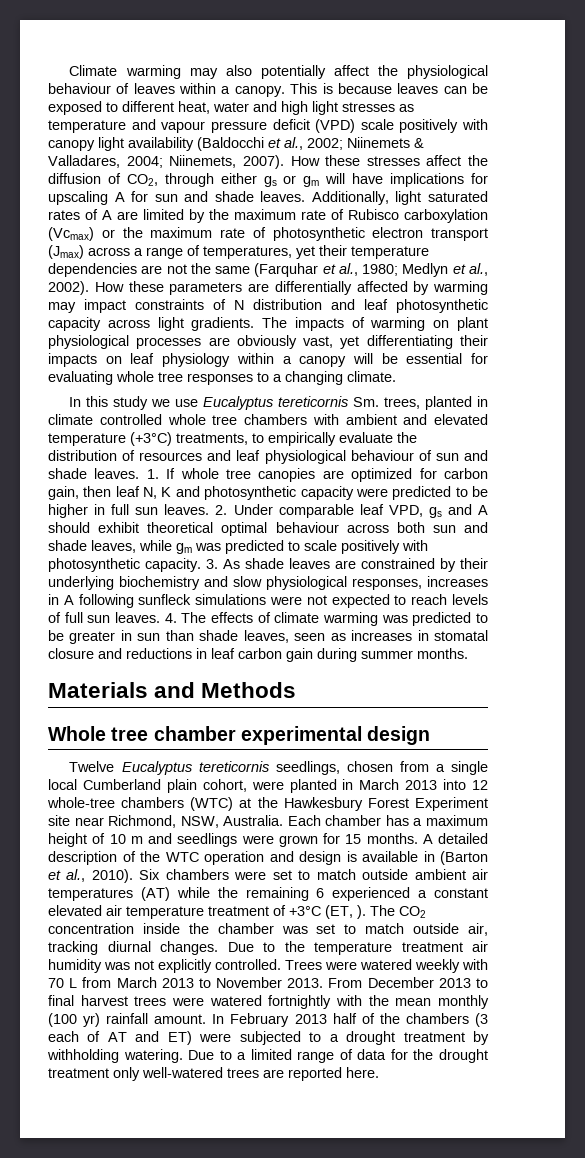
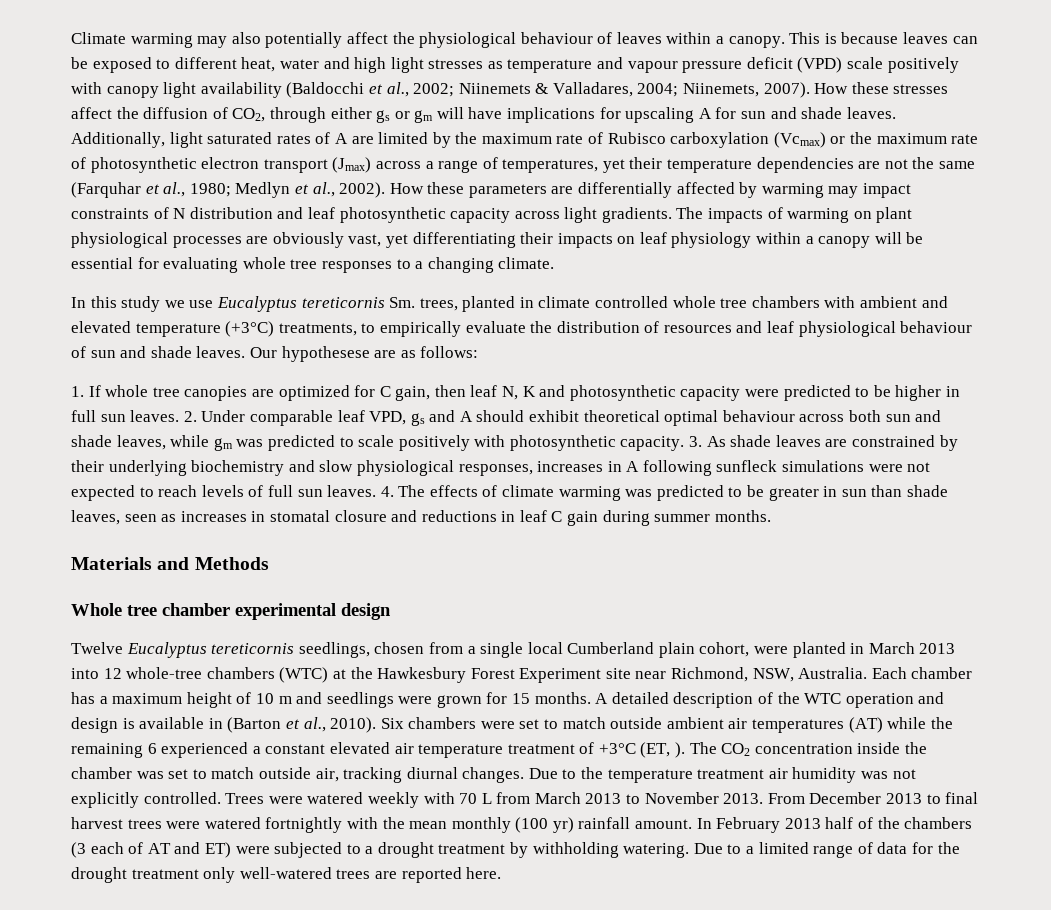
(140, 473) none -> [249,346,479,362] Our hypothesese are as follows: //
[443,468,488,479] carbon -> [379,386,391,397] C
[238,648,282,659] carbon -> [551,511,563,522] C

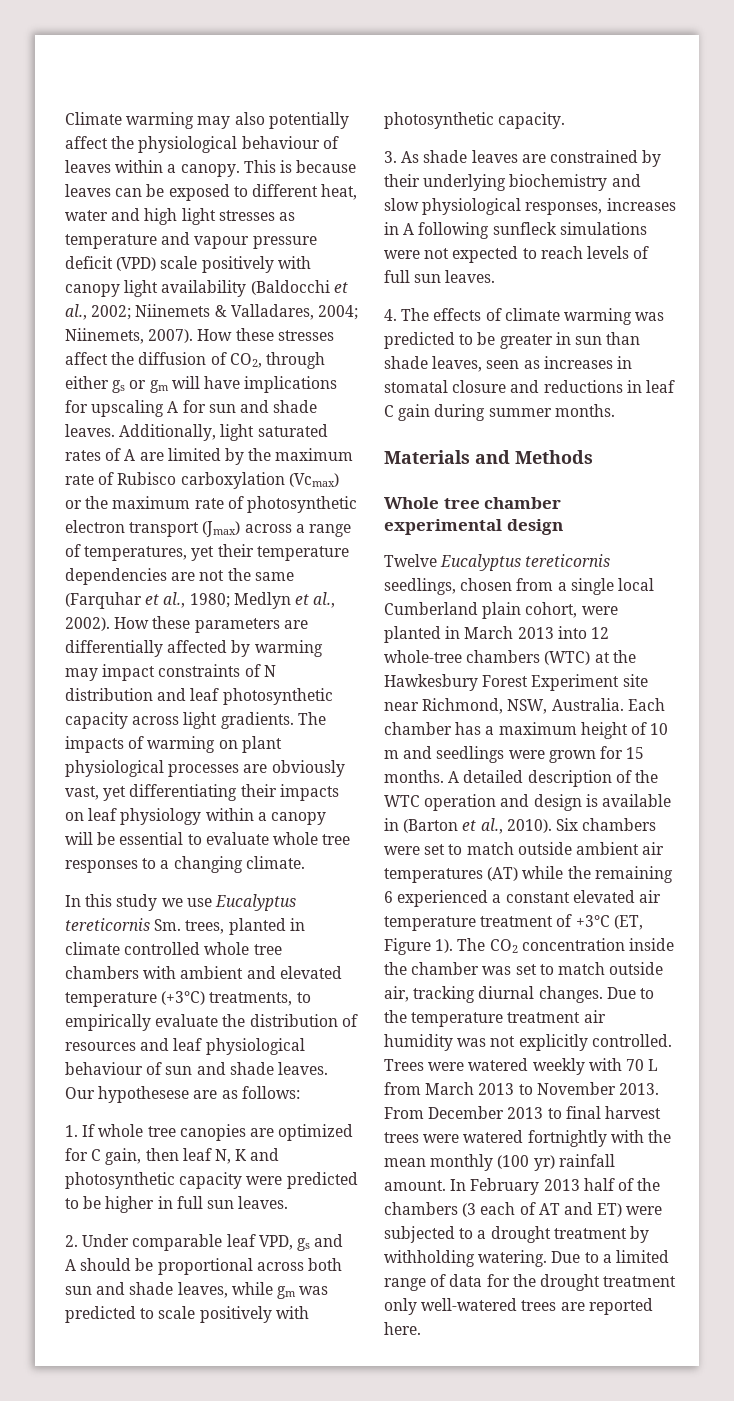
[137,257,239,273] for evaluating -> [187,832,269,845] to evaluate
(180, 416) none -> (289, 1202) //
[529,410,795,426] exhibit theoretical optimal behaviour -> [135,1258,253,1275] be proportional
(685, 443) none -> (566, 120) //
(377, 491) none -> (496, 276) //
[675,742,686,758] ). -> [384,938,454,955] Figure 1).

